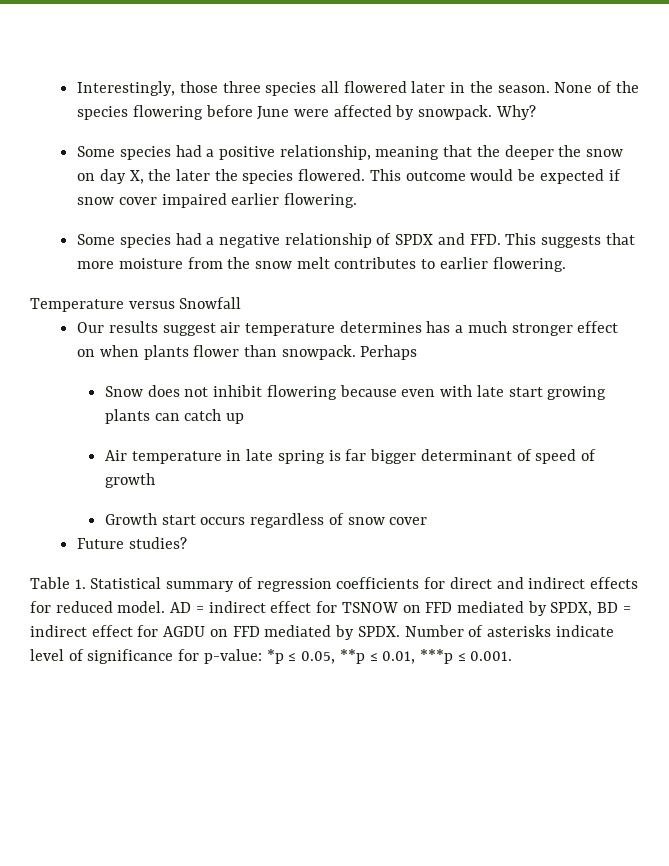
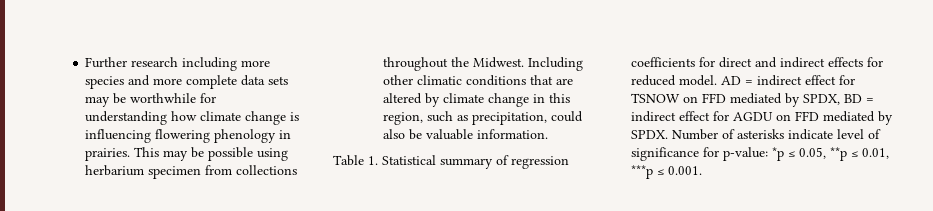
[77,81,639,96] [77,105,536,120] [77,145,624,160] [77,169,621,184] [77,193,358,208] [77,233,635,248] [77,257,566,272] [30,297,242,312] [77,321,619,336] [77,345,418,360] [104,385,607,400] [104,409,245,424] [104,449,596,464] [104,473,155,488] [104,513,428,528] [77,537,187,549] Interestingly, those three species all flowered later in the season. None of the species flowering before June were affected by snowpack. Why? // Some species had a positive relationship, meaning that the deeper the snow on day X, the later the species flowered. This outcome would be expected if snow cover impaired earlier flowering. // Some species had a negative relationship of SPDX and FFD. This suggests that more moisture from the snow melt contributes to earlier flowering. // Temperature versus Snowfall // Our results suggest air temperature determines has a much stronger effect on when plants flower than snowpack. Perhaps // Snow does not inhibit flowering because even with late start growing plants can catch up // Air temperature in late spring is far bigger determinant of speed of growth // Growth start occurs regardless of snow cover // Future studies? -> [85,57,271,71] [85,75,289,89] [85,93,217,107] [85,111,300,125] [85,129,292,143] [85,147,289,161] [85,165,298,179] [383,57,584,71] [383,75,574,86] [383,93,571,107] [383,111,584,125] [383,129,549,140] Further research including more species and more complete data sets may be worthwhile for understanding how climate change is influencing flowering phenology in prairies. This may be possible using herbarium specimen from collections throughout the Midwest. Including other climatic conditions that are altered by climate change in this region, such as precipitation, could also be valuable information.

